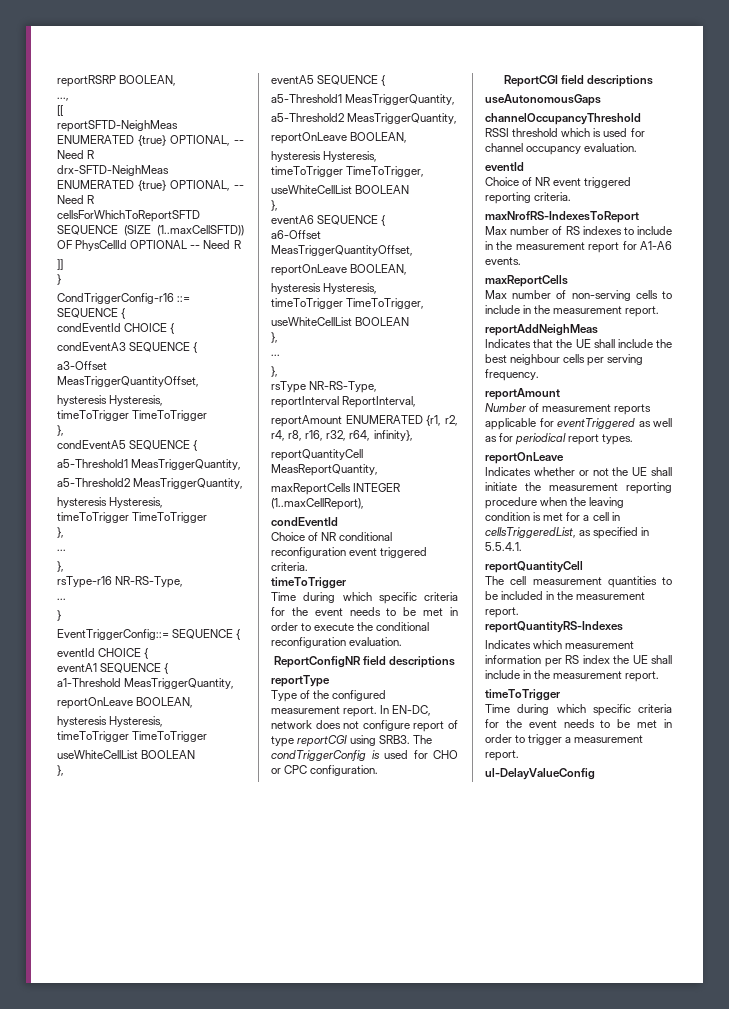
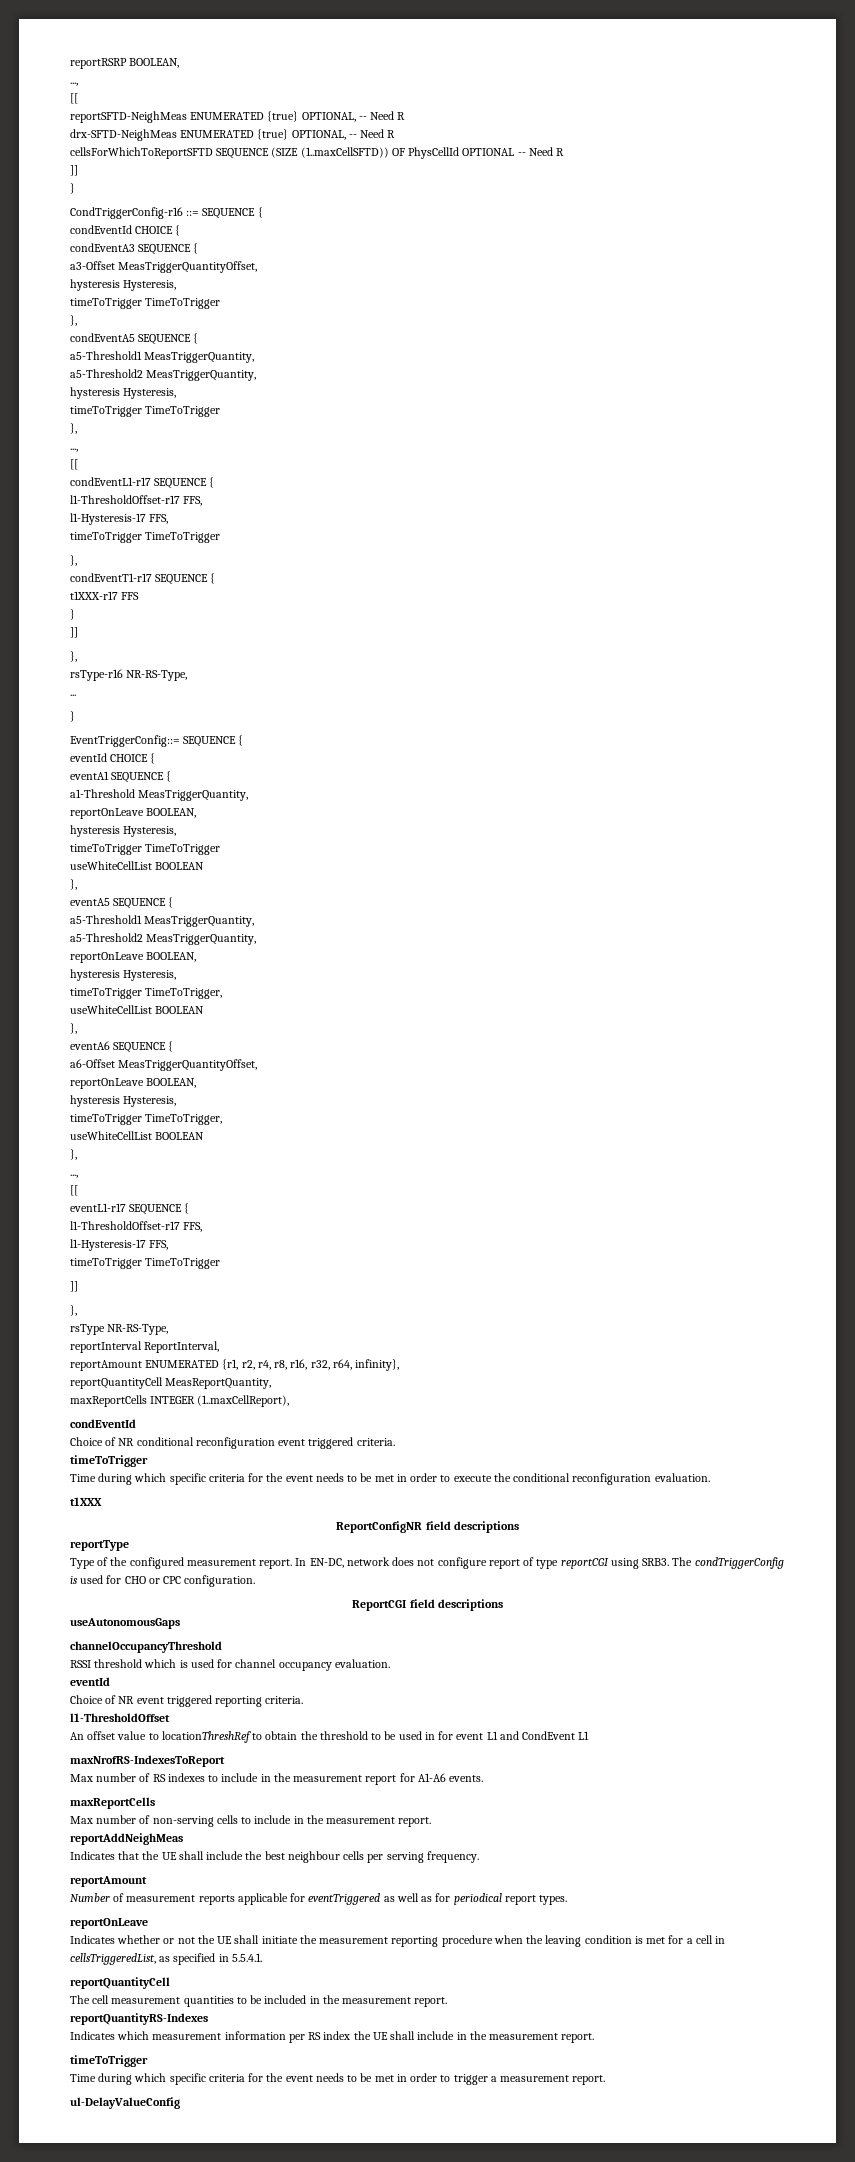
[57,549,66,551] ... -> [70,448,78,452] [70,459,78,470] [70,477,215,489] [70,495,203,506] [70,513,169,525] [70,532,221,543] [70,555,77,566] [70,573,216,585] [70,591,140,600] [70,609,75,620] [70,627,78,638] ..., // [[ // condEventL1-r17 SEQUENCE { // l1-ThresholdOffset-r17 FFS, // l1-Hysteresis-17 FFS, // timeToTrigger TimeToTrigger // }, // condEventT1-r17 SEQUENCE { // t1XXX-r17 FFS // } // ]]
[271,354,280,356] ... -> [70,1174,78,1178] [70,1185,78,1196] [70,1203,190,1215] [70,1221,203,1232] [70,1239,169,1251] [70,1258,221,1269] [70,1281,78,1292] ..., // [[ // eventL1-r17 SEQUENCE { // l1-ThresholdOffset-r17 FFS, // l1-Hysteresis-17 FFS, // timeToTrigger TimeToTrigger // ]]
(403, 641) none -> [70,1497,102,1506] // t1XXX
(572, 196) none -> [70,1713,170,1722] [70,1731,590,1743] // l1-ThresholdOffset // An offset value to locationThreshRef to obtain the threshold to be used in for event L1 and CondEvent L1

